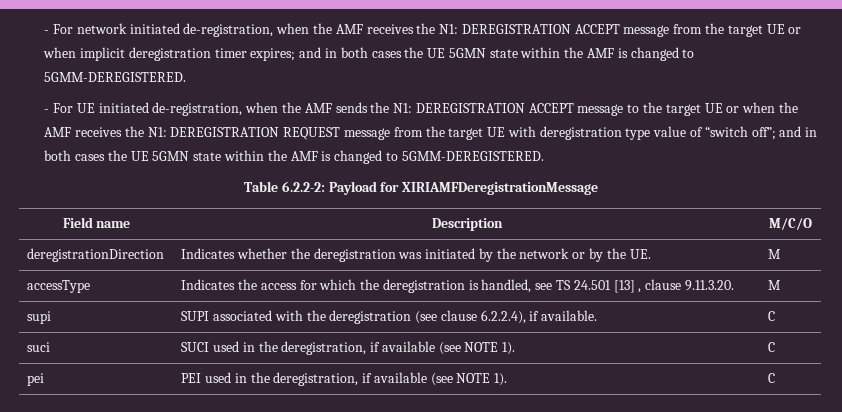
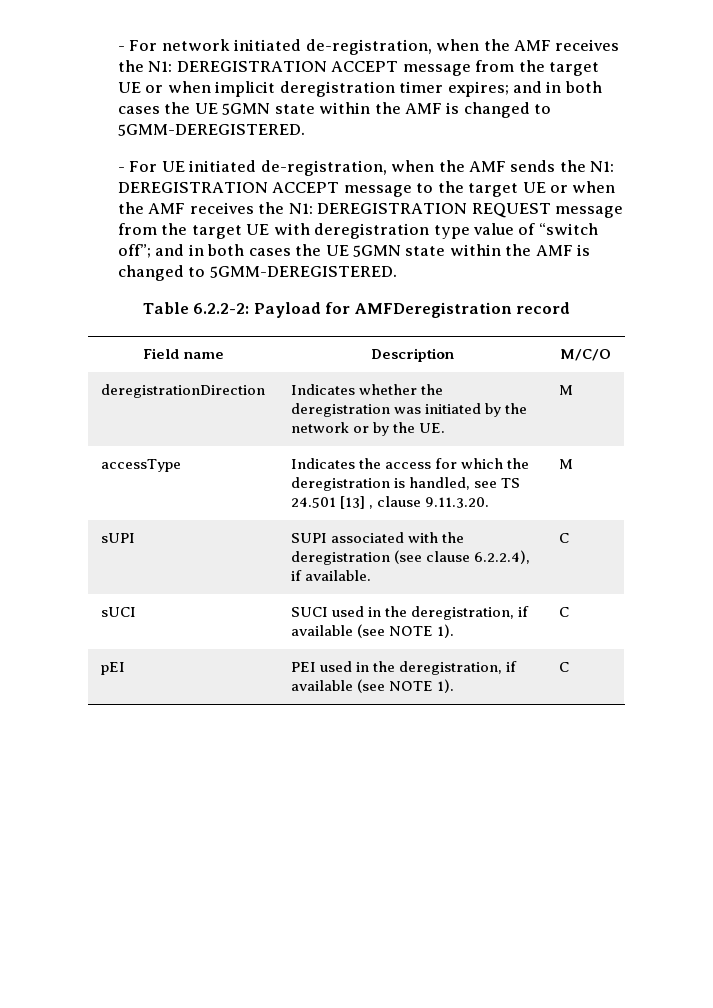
[402,182,599,195] XIRIAMFDeregistrationMessage -> [354,302,571,318] AMFDeregistration record
[27,311,52,324] supi -> [100,533,135,543] sUPI
[27,342,51,352] suci -> [100,607,136,617] sUCI
[27,373,45,386] pei -> [100,662,125,675] pEI

